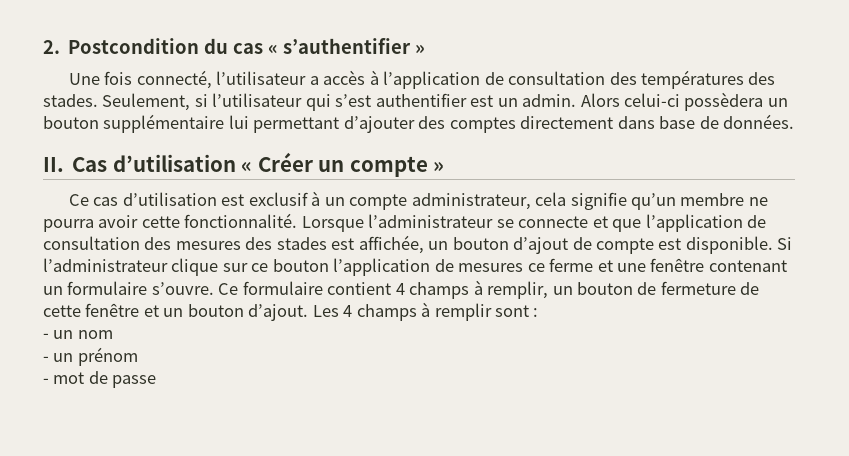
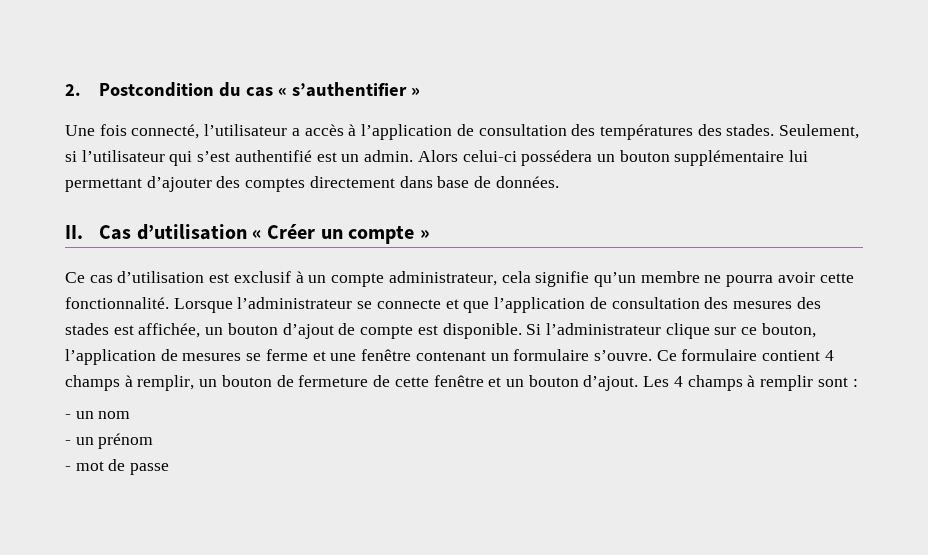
[375,93,467,107] authentifier -> [234,150,312,162] authentifié
[684,92,764,111] possèdera -> [521,150,593,166] possédera
[272,259,329,272] bouton -> [761,323,816,338] bouton,
[527,263,545,272] ce -> [246,353,262,361] se

